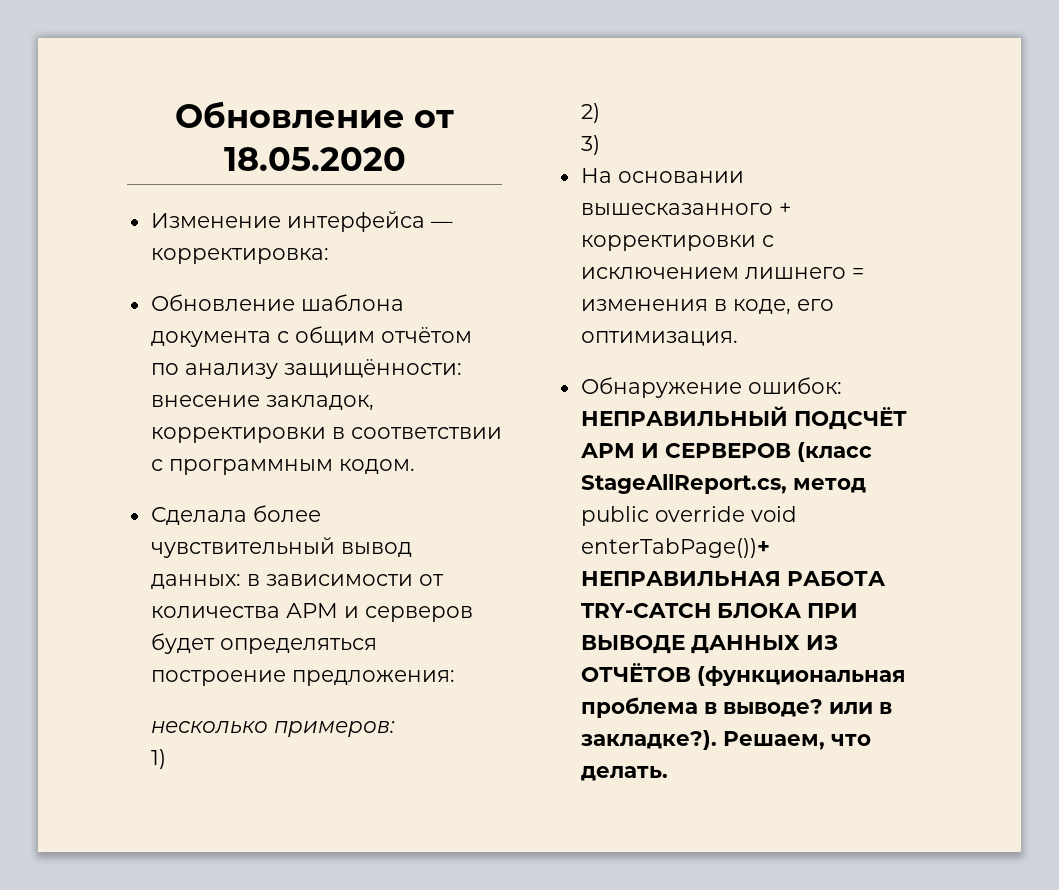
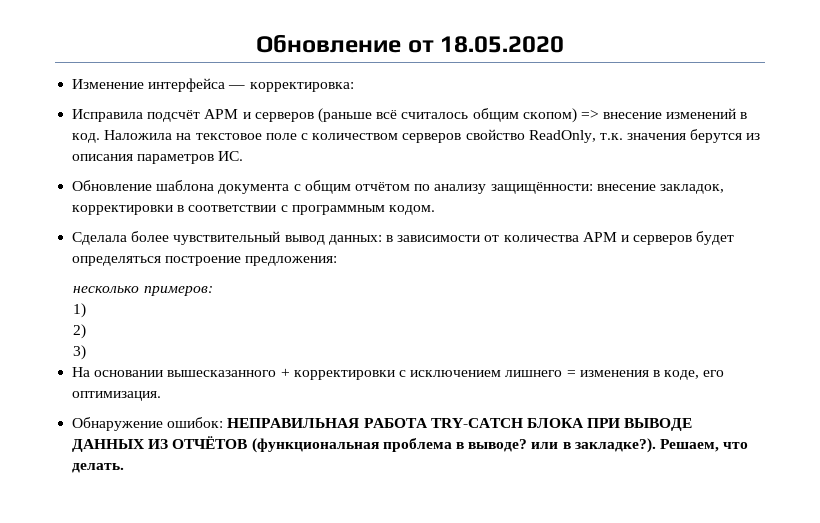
(329, 256) none -> [72,108,748,123] [72,129,761,143] [72,151,244,164] // Исправила подсчёт АРМ и серверов (раньше всё считалось общим скопом) => внесение изменений в код. Наложила на текстовое поле с количеством серверов свойство ReadOnly, т.к. значения берутся из описания параметров ИС.
[580,406,907,430] [580,442,872,462] [580,474,866,494] [580,506,797,526] [580,538,770,558] НЕПРАВИЛЬНЫЙ ПОДСЧЁТ АРМ И СЕРВЕРОВ (класс StageAllReport.cs, метод public override void enterTabPage())+ -> (224, 422) none

